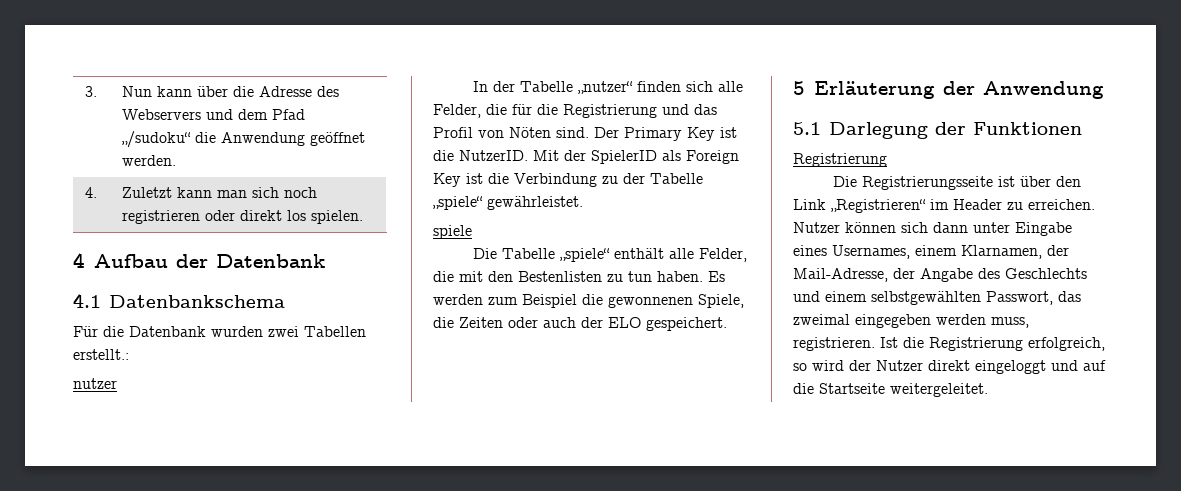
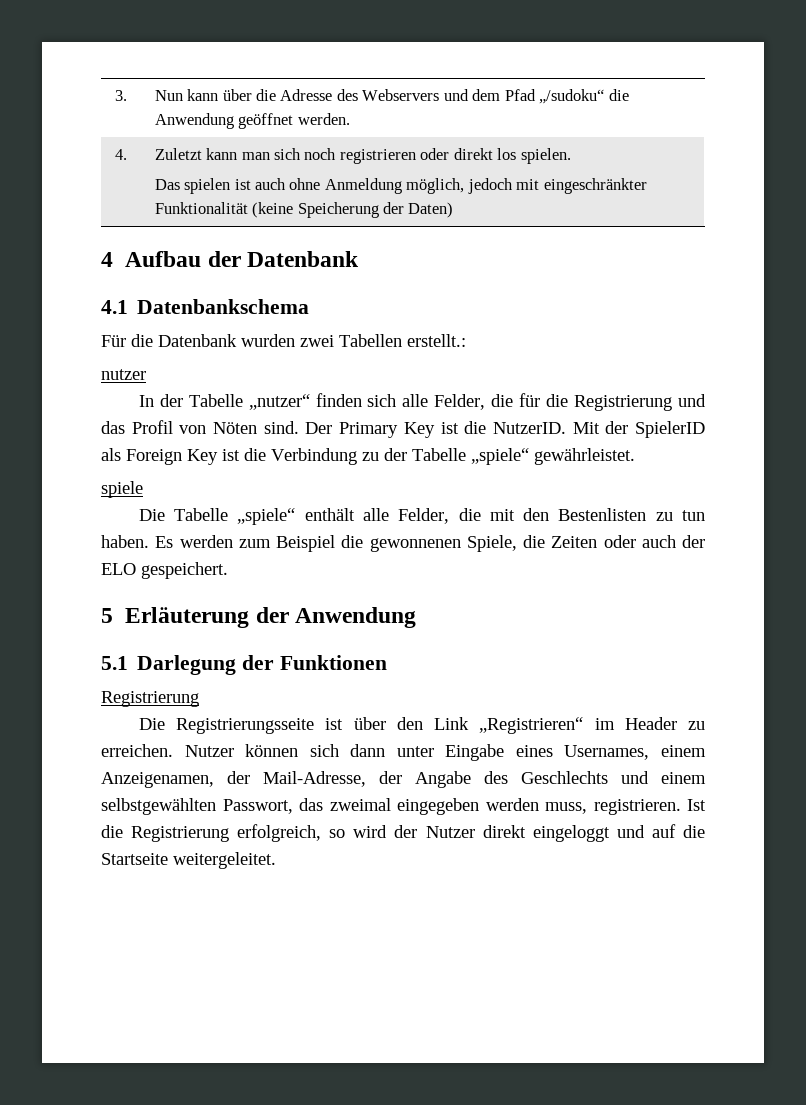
(364, 217) none -> [154,178,647,194] [154,202,454,218] // Das spielen ist auch ohne Anmeldung möglich, jedoch mit eingeschränkter Funktionalität (keine Speicherung der Daten)
[961,245,1042,259] Klarnamen, -> [101,772,214,788] Anzeigenamen,

